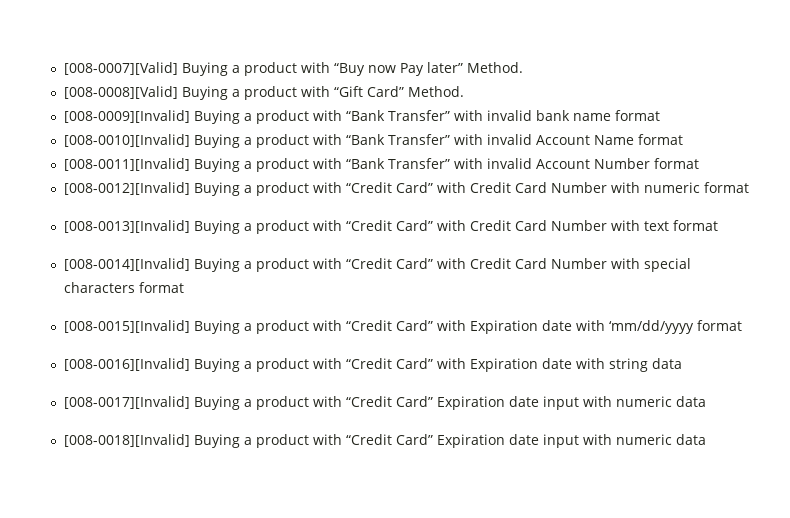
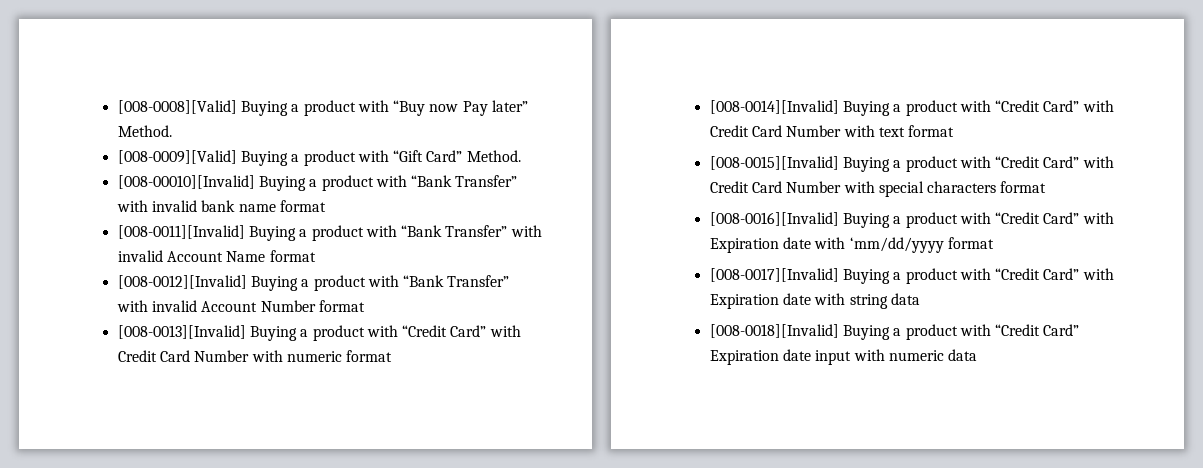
[63,62,178,75] [008-0007][Valid] -> [117,100,237,114] [008-0008][Valid]
[63,86,178,99] [008-0008][Valid] -> [117,150,237,164] [008-0009][Valid]
[63,110,190,123] [008-0009][Invalid] -> [117,175,255,189] [008-00010][Invalid]
[63,134,190,147] [008-0010][Invalid] -> [117,225,245,239] [008-0011][Invalid]
[63,158,190,171] [008-0011][Invalid] -> [117,275,247,289] [008-0012][Invalid]
[63,182,190,195] [008-0012][Invalid] -> [117,325,246,339] [008-0013][Invalid]
[63,220,190,233] [008-0013][Invalid] -> [709,100,839,114] [008-0014][Invalid]
[63,258,190,271] [008-0014][Invalid] -> [709,156,839,170] [008-0015][Invalid]
[63,320,190,333] [008-0015][Invalid] -> [709,212,839,226] [008-0016][Invalid]
[63,358,190,371] [008-0016][Invalid] -> [709,268,839,282] [008-0017][Invalid]
[63,396,706,410] // [008-0017][Invalid] Buying a product with “Credit Card” Expiration date input with numeric data -> (920, 299) none

